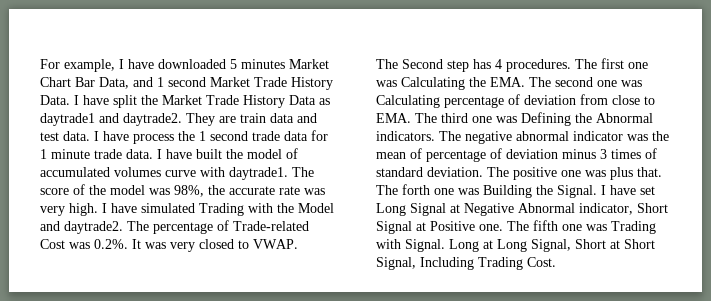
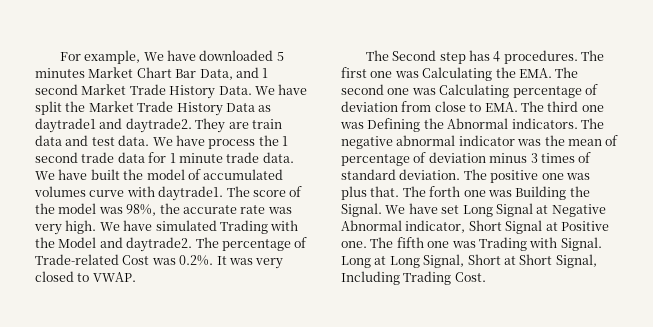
[119,59,124,69] I -> [143,52,164,61] We
[74,95,79,105] I -> [254,86,275,95] We
[94,131,99,141] I -> [152,137,173,146] We
[157,149,162,159] I -> [35,171,55,180] We
[102,203,107,213] I -> [99,222,120,231] We
[601,185,606,195] I -> [385,205,406,214] We

